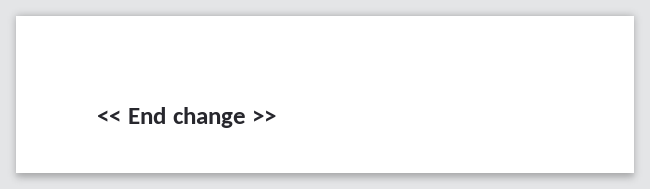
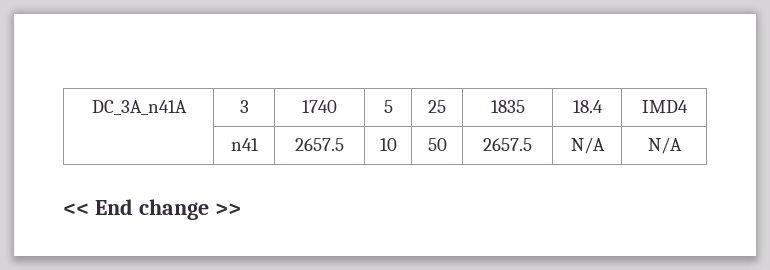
(97, 117) none -> [91,100,187,115] [239,100,249,113] [302,100,337,113] [383,100,393,113] [428,100,446,113] [490,100,525,113] [572,100,603,113] [641,100,688,113] [230,138,259,151] [295,138,344,151] [379,138,397,151] [427,138,447,151] [483,138,532,151] [570,137,605,154] [647,137,682,154] DC_3A_n41A | 3 | 1740 | 5 | 25 | 1835 | 18.4 | IMD4 // | n41 | 2657.5 | 10 | 50 | 2657.5 | N/A | N/A //

